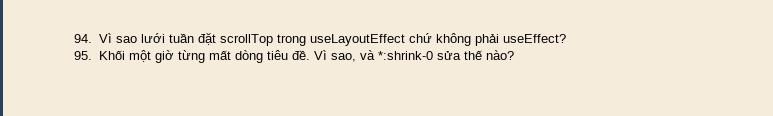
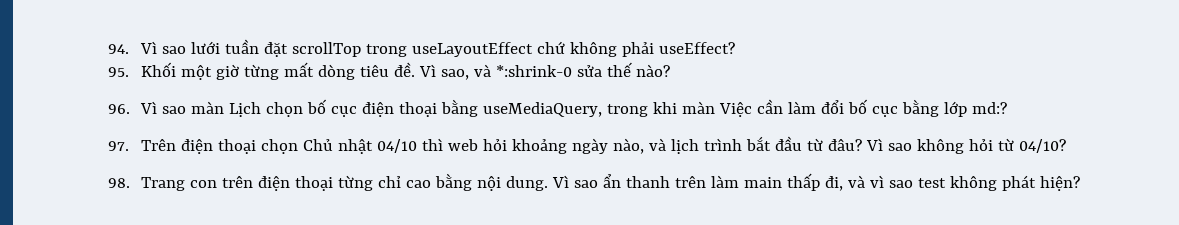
(514, 55) none -> [108,99,1008,117] [108,136,1067,154] [108,173,1081,191] // 96. Vì sao màn Lịch chọn bố cục điện thoại bằng useMediaQuery, trong khi màn Việc cần làm đổi bố cục bằng lớp md:? // 97. Trên điện thoại chọn Chủ nhật 04/10 thì web hỏi khoảng ngày nào, và lịch trình bắt đầu từ đâu? Vì sao không hỏi từ 04/10? // 98. Trang con trên điện thoại từng chỉ cao bằng nội dung. Vì sao ẩn thanh trên làm main thấp đi, và vì sao test không phát hiện?

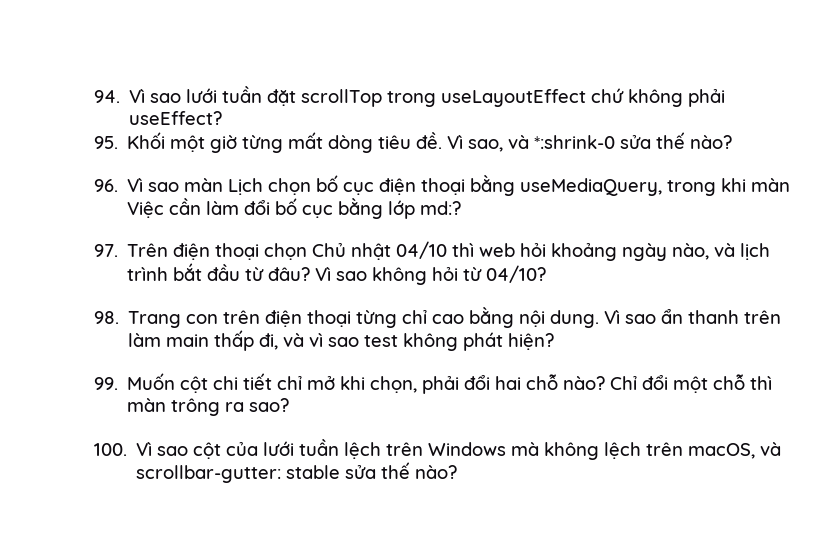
(1081, 183) none -> [94,373,773,394] [127,398,290,416] [94,439,782,460] [136,462,458,483] // 99. Muốn cột chi tiết chỉ mở khi chọn, phải đổi hai chỗ nào? Chỉ đổi một chỗ thì màn trông ra sao? // 100. Vì sao cột của lưới tuần lệch trên Windows mà không lệch trên macOS, và scrollbar-gutter: stable sửa thế nào?

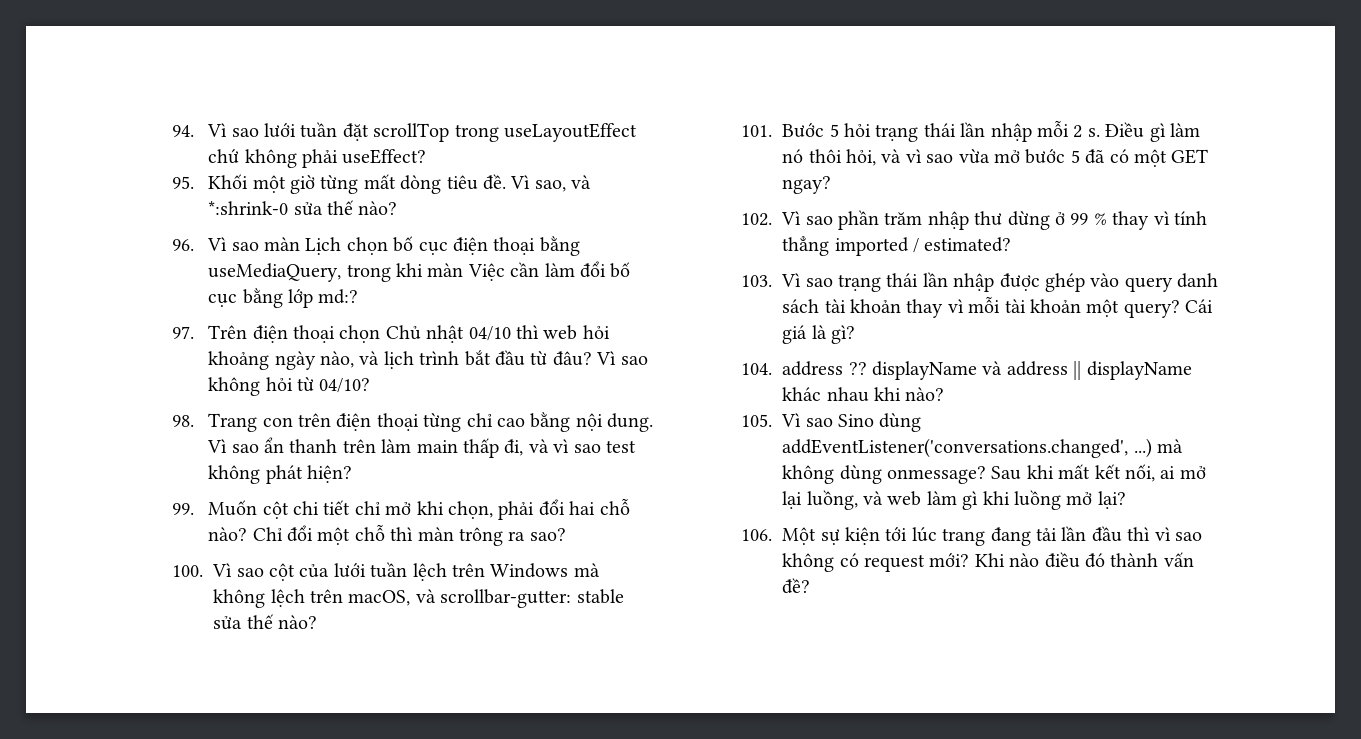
(458, 472) none -> [741,120,1200,142] [782,149,1209,167] [782,176,832,194] [741,210,1207,230] [782,236,1012,256] [741,272,1219,292] [782,296,1214,318] [782,325,855,344] [741,361,1192,380] [782,387,945,402] [741,413,922,432] [782,438,1183,458] [782,464,1206,484] [782,490,1126,510] [741,526,1202,546] [782,552,1194,572] [782,578,811,594] // 101. Bước 5 hỏi trạng thái lần nhập mỗi 2 s. Điều gì làm nó thôi hỏi, và vì sao vừa mở bước 5 đã có một GET ngay? // 102. Vì sao phần trăm nhập thư dừng ở 99 % thay vì tính thẳng imported / estimated? // 103. Vì sao trạng thái lần nhập được ghép vào query danh sách tài khoản thay vì mỗi tài khoản một query? Cái giá là gì? // 104. address ?? displayName và address || displayName khác nhau khi nào? // 105. Vì sao Sino dùng addEventListener('conversations.changed', ...) mà không dùng onmessage? Sau khi mất kết nối, ai mở lại luồng, và web làm gì khi luồng mở lại? // 106. Một sự kiện tới lúc trang đang tải lần đầu thì vì sao không có request mới? Khi nào điều đó thành vấn đề?

